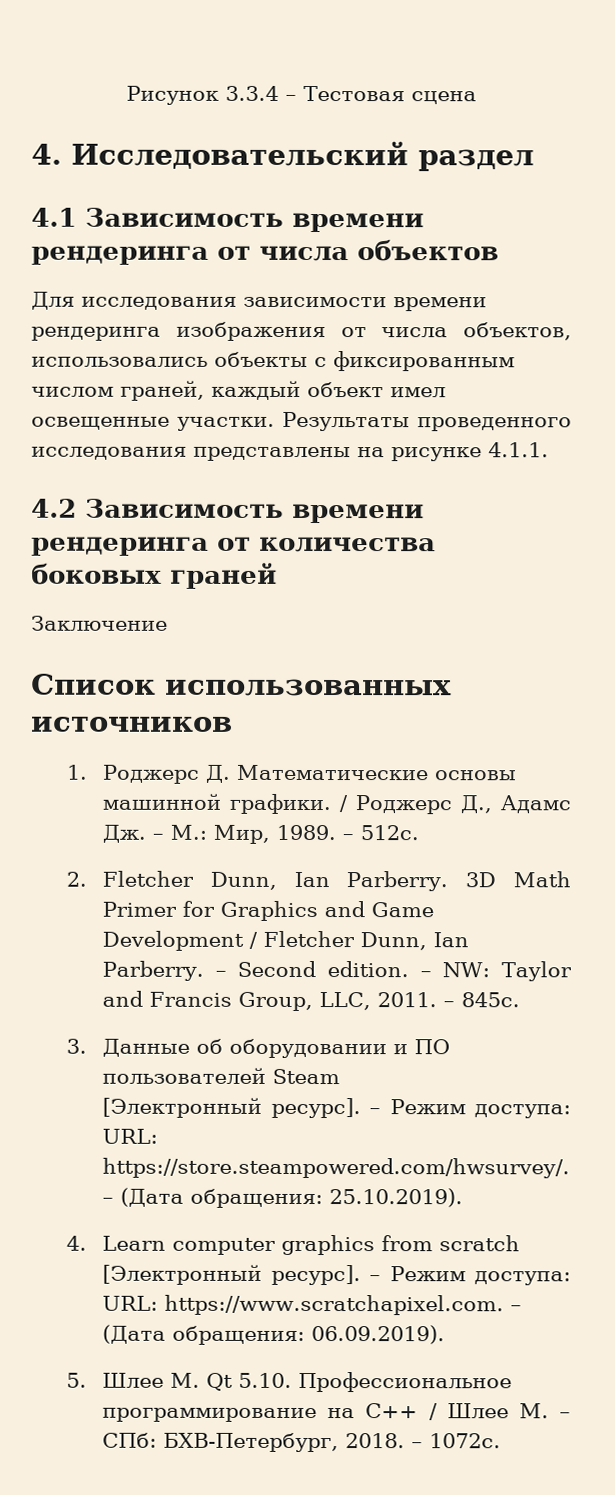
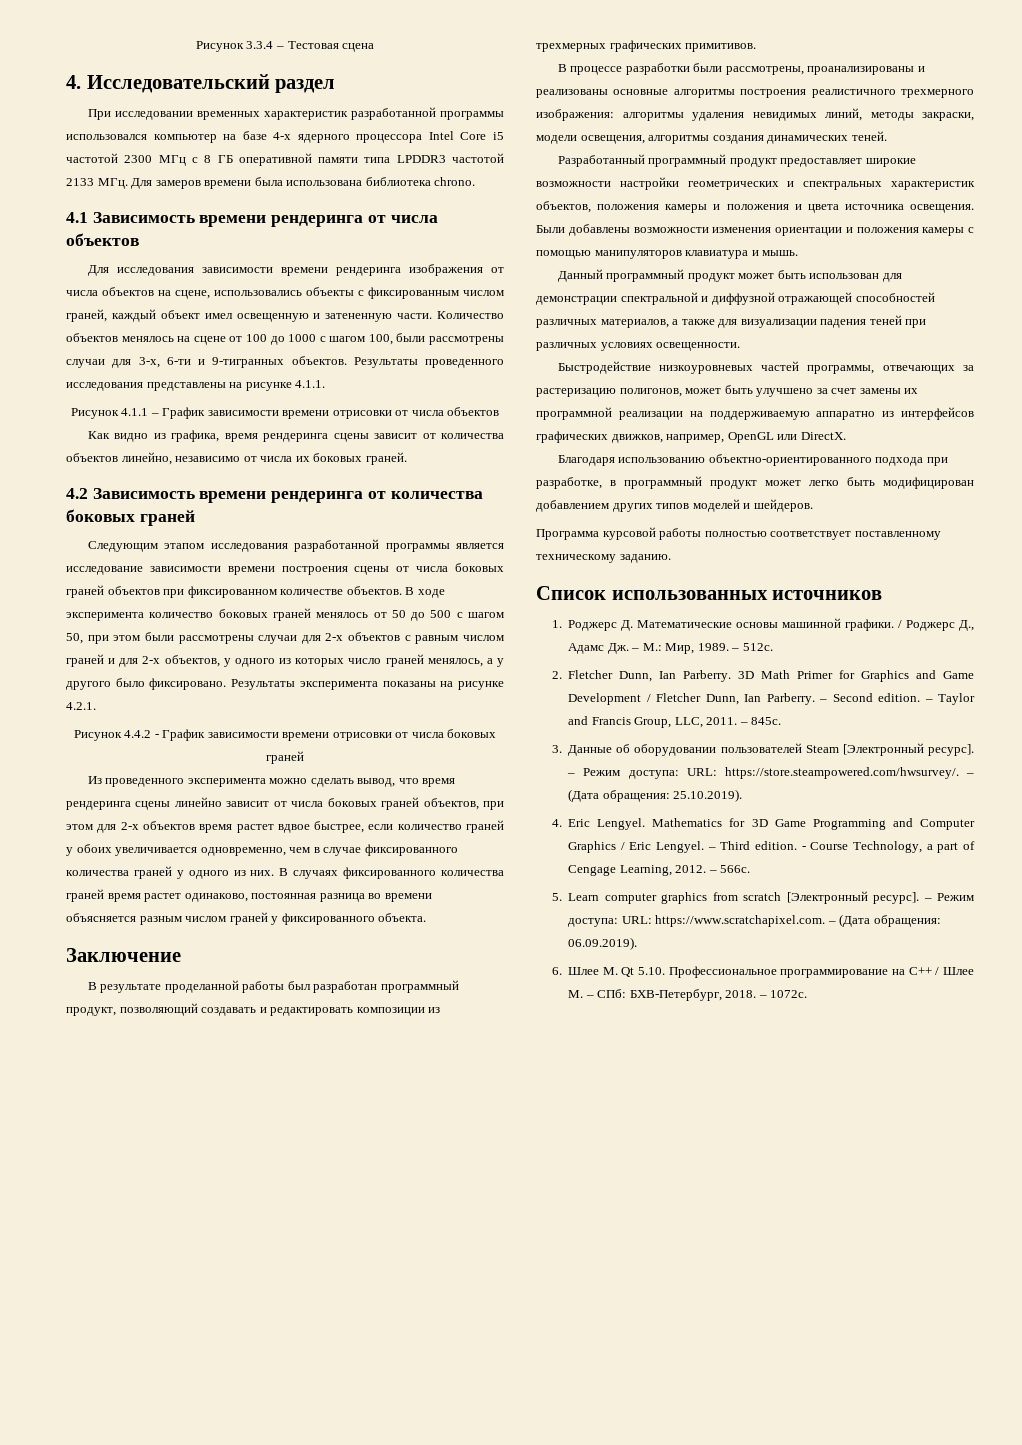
(534, 160) none -> [87,107,504,120] [66,131,504,143] [66,153,505,166] [66,177,476,189] // При исследовании временных характеристик разработанной программы использовался компьютер на базе 4-х ядерного процессора Intel Core i5 частотой 2300 MГц с 8 ГБ оперативной памяти типа LPDDR3 частотой 2133 МГц. Для замеров времени была использована библиотека chrono.
[463,322,572,341] объектов, -> [102,287,210,299] объектов на сцене,
[31,416,275,431] освещенные участки. -> [236,311,504,322] [66,333,504,345] [66,356,347,368] освещенную и затененную части. Количество объектов менялось на сцене от 100 до 1000 с шагом 100, были рассмотрены случаи для 3-х, 6-ти и 9-тигранных объектов.
(549, 450) none -> [70,407,500,419] [87,430,504,442] [66,452,407,465] // Рисунок 4.1.1 – График зависимости времени отрисовки от числа объектов // Как видно из графика, время рендеринга сцены зависит от количества объектов линейно, независимо от числа их боковых граней.
[31,615,168,631] Заключение -> [87,539,504,552] [66,563,504,575] [66,585,445,598] [66,608,505,621] [66,632,504,644] [66,654,504,667] [66,678,505,690] [66,702,96,710] [73,729,497,741] [266,751,304,764] [87,776,456,787] [66,797,505,810] [66,820,505,833] [66,844,458,856] [66,866,504,879] [66,889,432,902] [66,912,427,925] [66,948,181,962] [87,980,459,993] [66,1003,441,1016] [536,40,757,52] [557,63,925,75] [536,89,974,98] [536,108,974,121] [536,131,887,144] [557,154,916,167] [536,177,975,190] [536,201,974,213] [536,224,974,236] [536,250,799,259] [557,269,902,282] [536,292,935,305] [536,315,927,328] [536,342,741,351] [557,361,974,374] [536,385,919,397] [536,407,974,420] [536,431,846,443] [557,454,948,466] [536,476,974,489] [536,499,813,512] [536,527,941,540] [536,554,671,563] Следующим этапом исследования разработанной программы является исследование зависимости времени построения сцены от числа боковых граней объектов при фиксированном количестве объектов. В ходе эксперимента количество боковых граней менялось от 50 до 500 с шагом 50, при этом были рассмотрены случаи для 2-х объектов с равным числом граней и для 2-х объектов, у одного из которых число граней менялось, а у другого было фиксировано. Результаты эксперимента показаны на рисунке 4.2.1. // Рисунок 4.4.2 - График зависимости времени отрисовки от числа боковых граней // Из проведенного эксперимента можно сделать вывод, что время рендеринга сцены линейно зависит от числа боковых граней объектов, при этом для 2-х объектов время растет вдвое быстрее, если количество граней у обоих увеличивается одновременно, чем в случае фиксированного количества граней у одного из них. В случаях фиксированного количества граней время растет одинаково, постоянная разница во времени объясняется разным числом граней у фиксированного объекта. // Заключение // В результате проделанной работы был разработан программный продукт, позволяющий создавать и редактировать композиции из трехмерных графических примитивов. // В процессе разработки были рассмотрены, проанализированы и реализованы основные алгоритмы построения реалистичного трехмерного изображения: алгоритмы удаления невидимых линий, методы закраски, модели освещения, алгоритмы создания динамических теней. // Разработанный программный продукт предоставляет широкие возможности настройки геометрических и спектральных характеристик объектов, положения камеры и положения и цвета источника освещения. Были добавлены возможности изменения ориентации и положения камеры с помощью манипуляторов клавиатура и мышь. // Данный программный продукт может быть использован для демонстрации спектральной и диффузной отражающей способностей различных материалов, а также для визуализации падения теней при различных условиях освещенности. // Быстродействие низкоуровневых частей программы, отвечающих за растеризацию полигонов, может быть улучшено за счет замены их программной реализации на поддерживаемую аппаратно из интерфейсов графических движков, например, OpenGL или DirectX. // Благодаря использованию объектно-ориентированного подхода при разработке, в программный продукт может легко быть модифицирован добавлением других типов моделей и шейдеров. // Программа курсовой работы полностью соответствует поставленному техническому заданию.
[442,962,491,978] NW: -> (933, 700) none
[393,1039,451,1055] и ПО -> (717, 750) none
(341, 1076) // -> (839, 749) none
(88, 1243) none -> [568,818,975,830] [568,841,975,853] [568,865,751,876] [551,893,562,901] Eric Lengyel. Mathematics for 3D Game Programming and Computer Graphics / Eric Lengyel. – Third edition. - Course Technology, a part of Cengage Learning, 2012. – 566с. // 5.
[66,1372,88,1388] 5. -> [551,967,562,975] 6.

